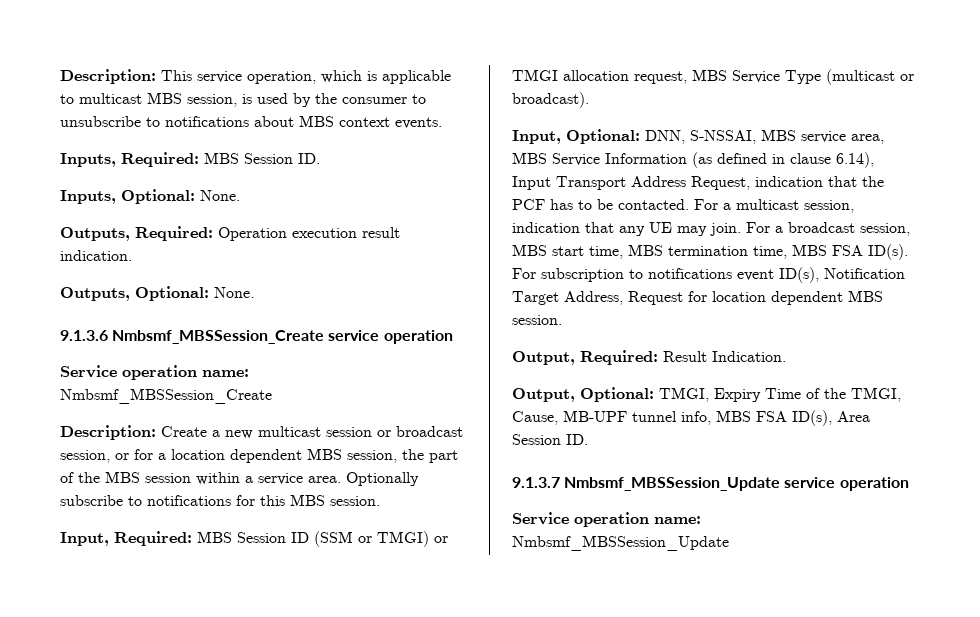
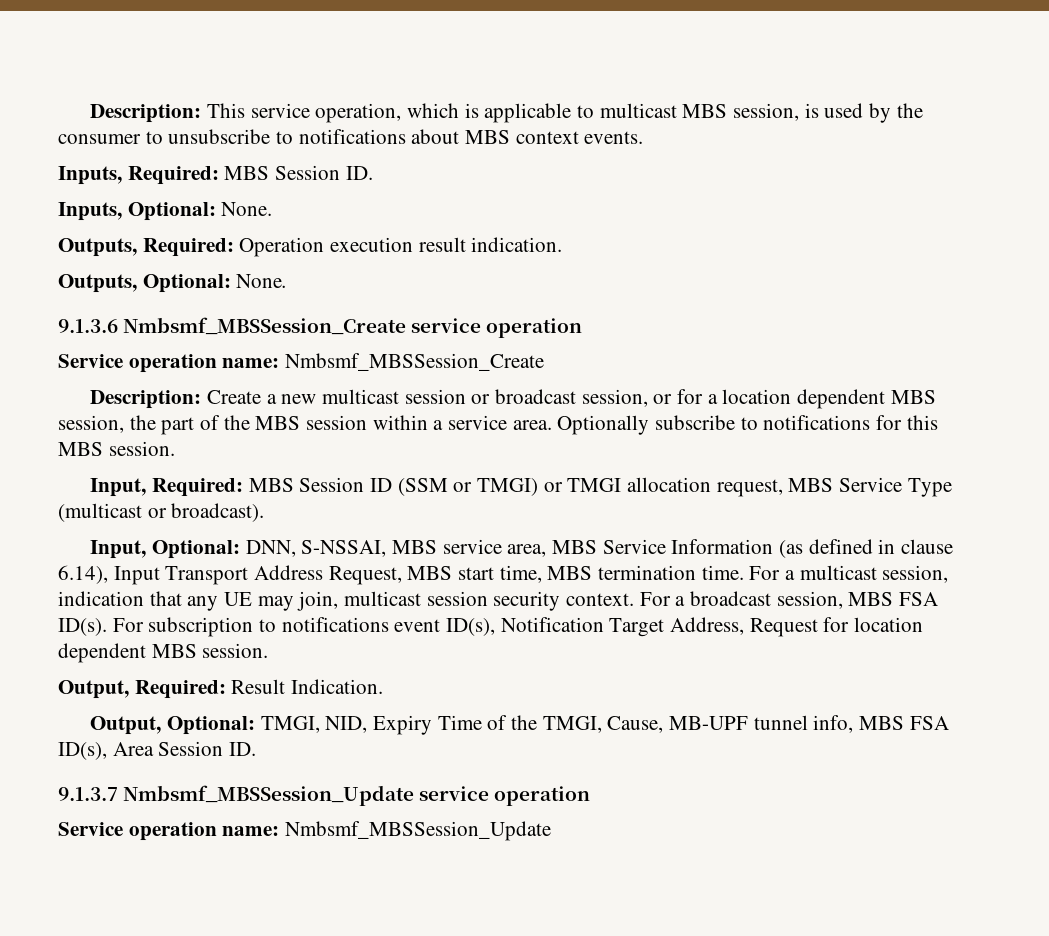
[755,176,884,187] [512,199,689,210] indication that the PCF has to be contacted. -> [407,565,744,583] MBS start time, MBS termination time.
[710,223,741,236] join. -> [297,591,635,611] join, multicast session security context.
[552,244,827,259] start time, MBS termination time, MBS -> (894, 599) none
(709, 394) none -> [325,716,368,733] NID,

